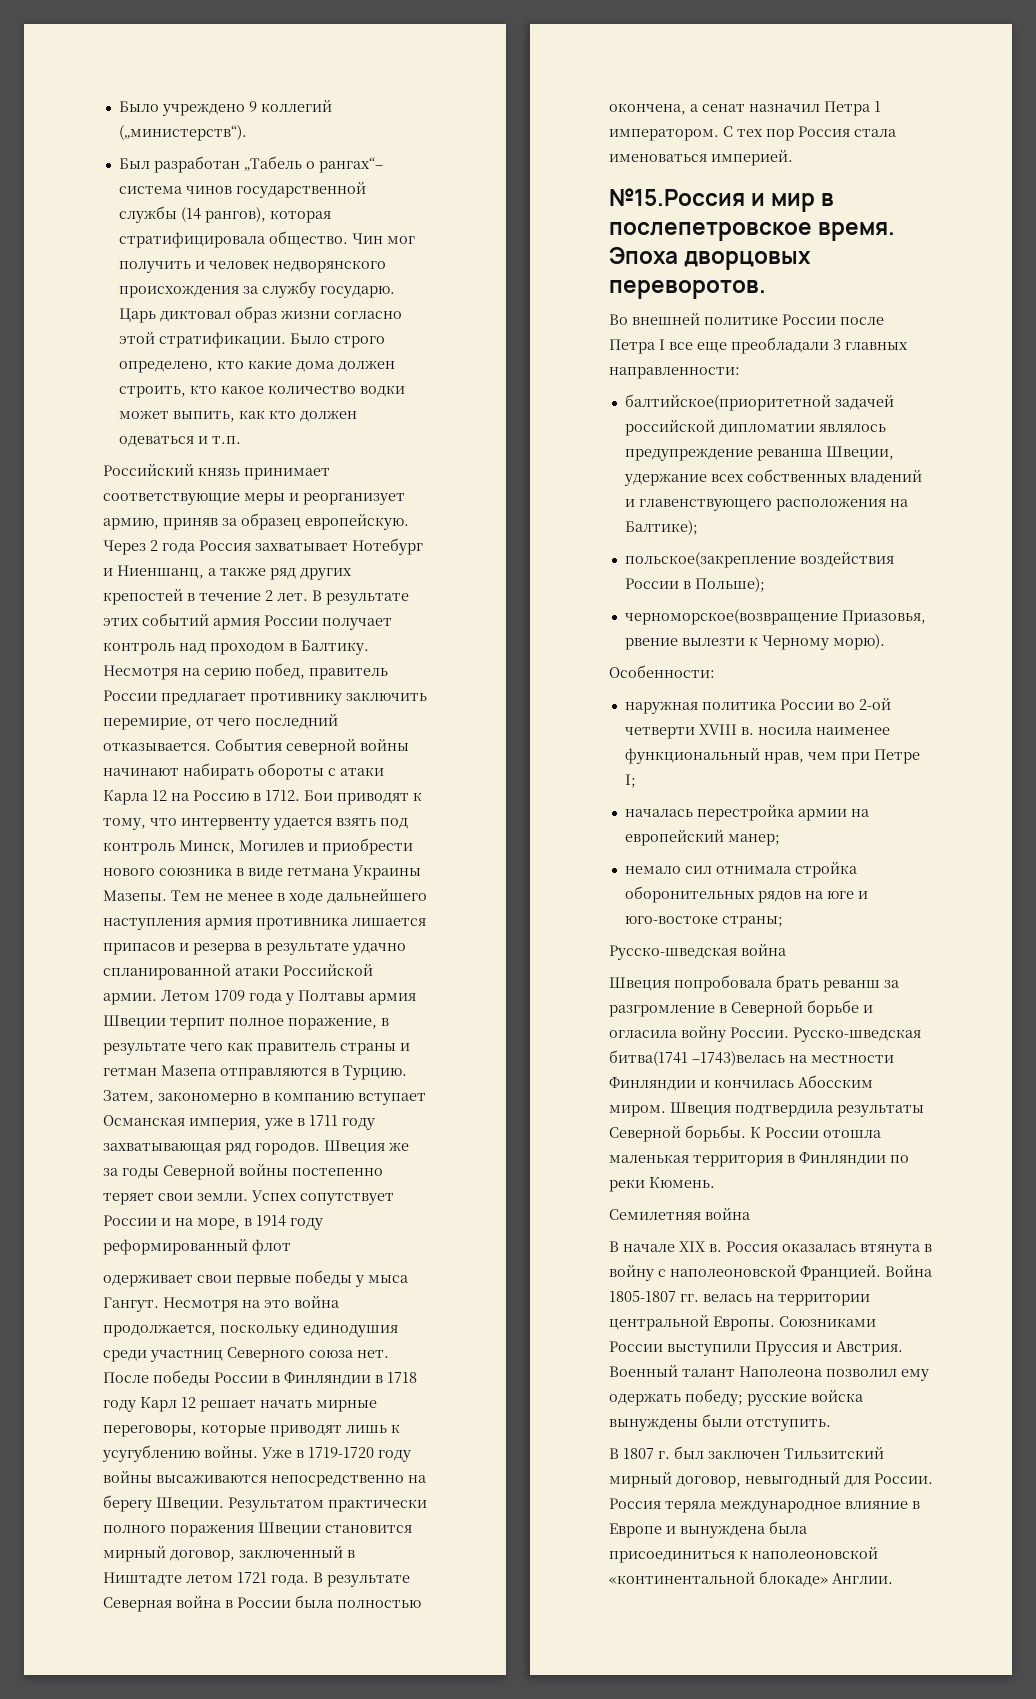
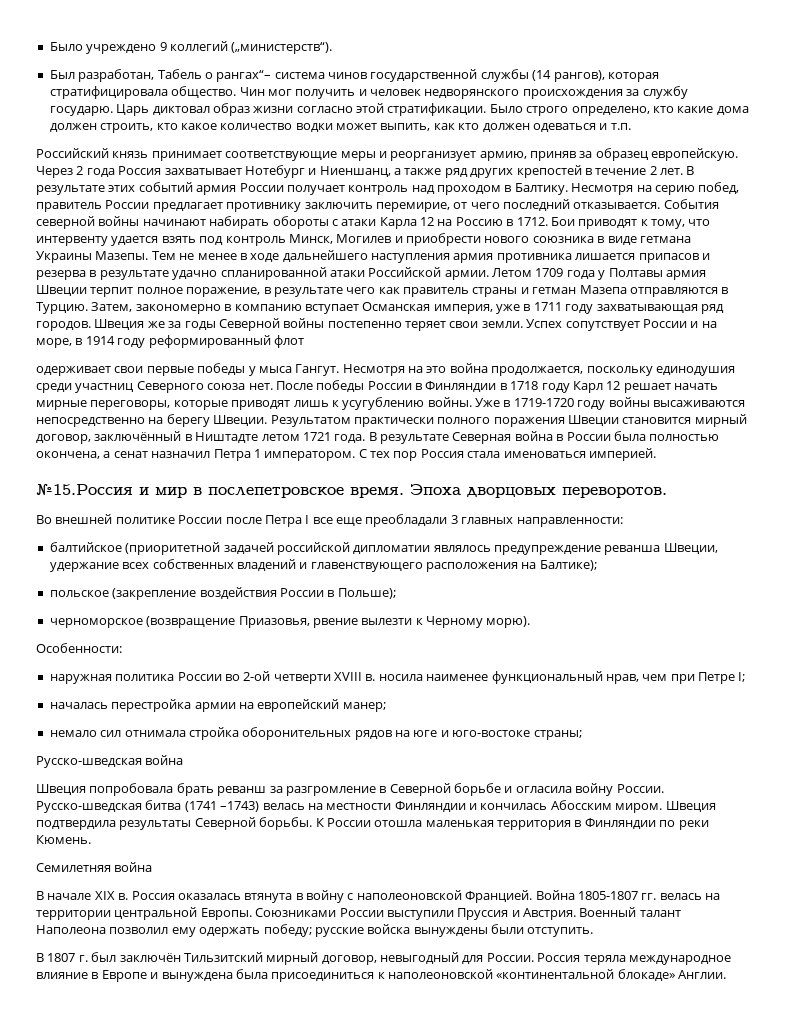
[153,156,302,173] разработан „Тaбель -> [78,69,202,82] разработан, Табель
[239,1546,343,1558] заключенный -> [94,431,182,441] заключённый
[624,394,831,411] балтийское(приоритетной -> [49,542,221,555] балтийское (приоритетной
[624,552,796,568] польское(закрепление -> [49,588,197,600] польское (закрепление
[624,609,838,625] черноморское(возвращение -> [49,616,236,628] черноморское (возвращение
[609,1050,785,1066] битва(1741 –1743)велась -> [145,800,305,812] битва (1741 –1743) велась
[708,1450,780,1459] заключен -> [119,953,181,962] заключён

